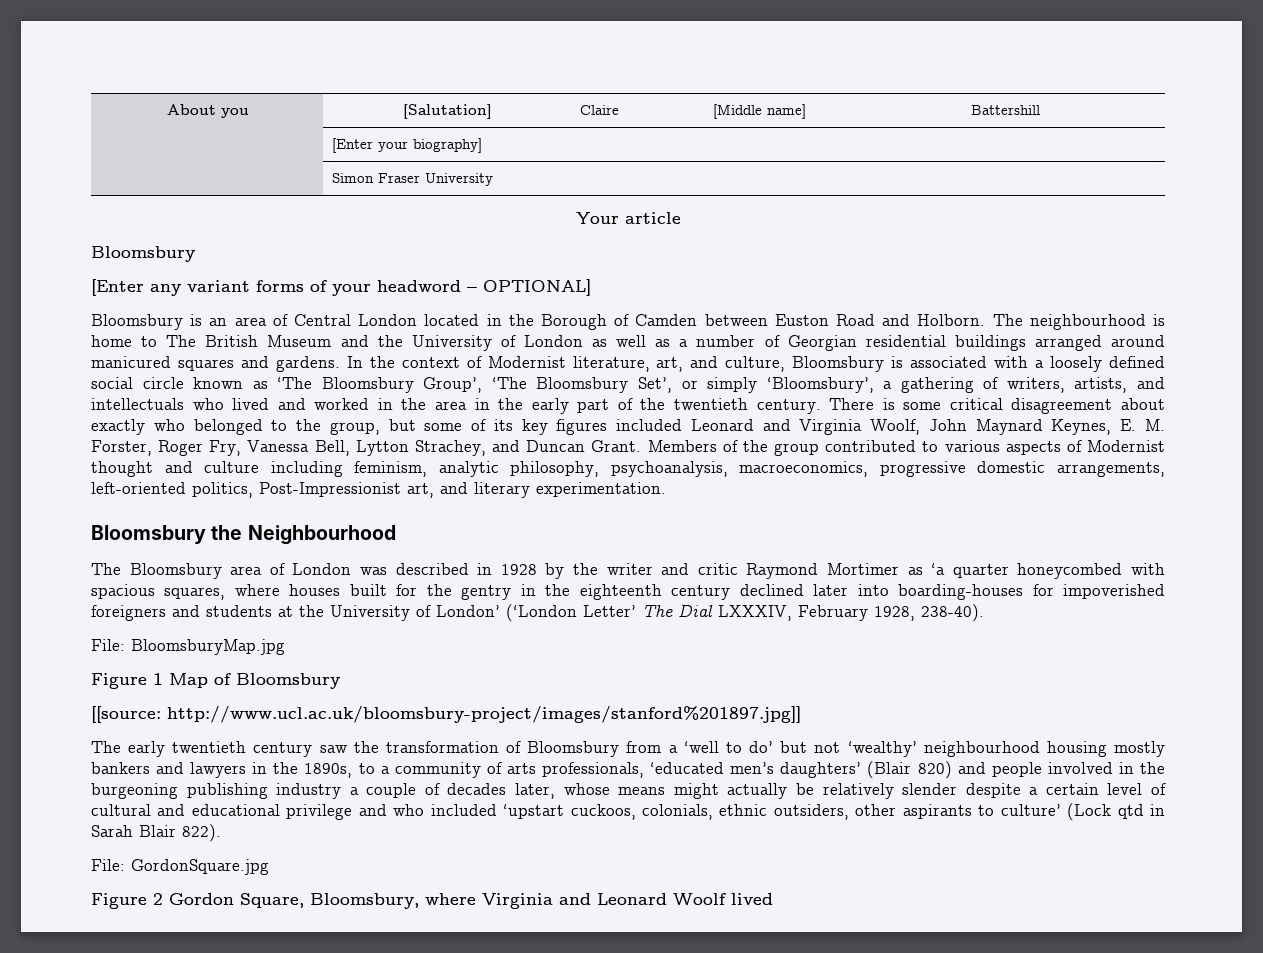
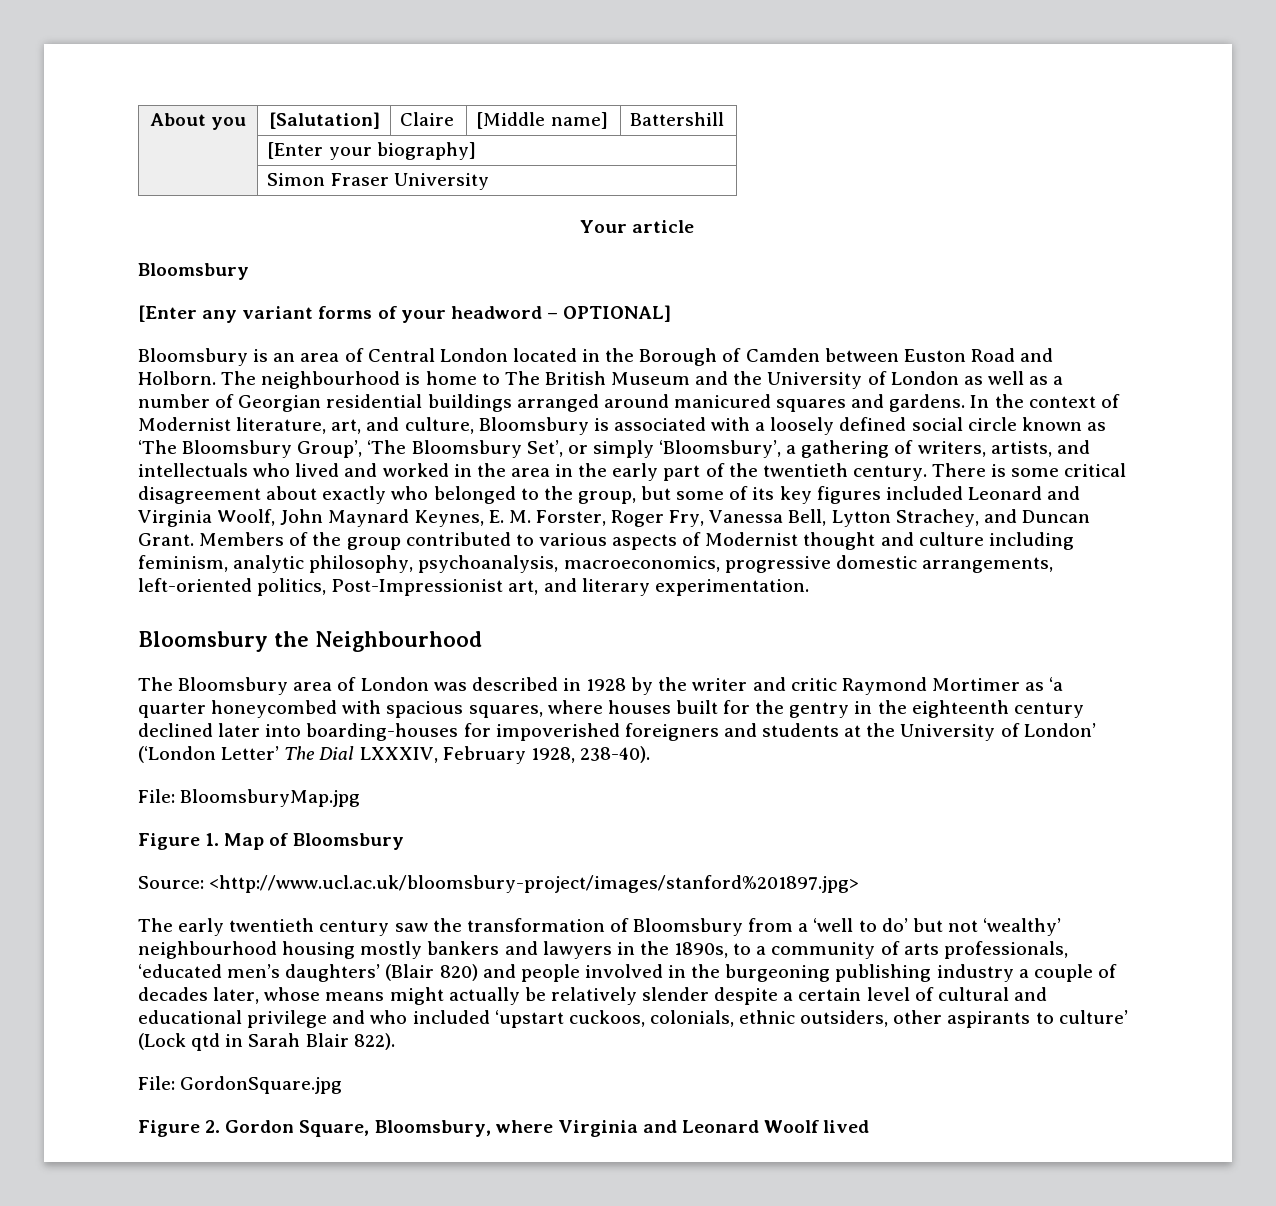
[153,673,163,685] 1 -> [205,833,220,846] 1.
[91,706,801,723] [[source: http://www.ucl.ac.uk/bloomsbury-project/images/stanford%201897.jpg]] -> [138,875,860,893] Source: <http://www.ucl.ac.uk/bloomsbury-project/images/stanford%201897.jpg>
[153,893,163,905] 2 -> [205,1120,221,1133] 2.

